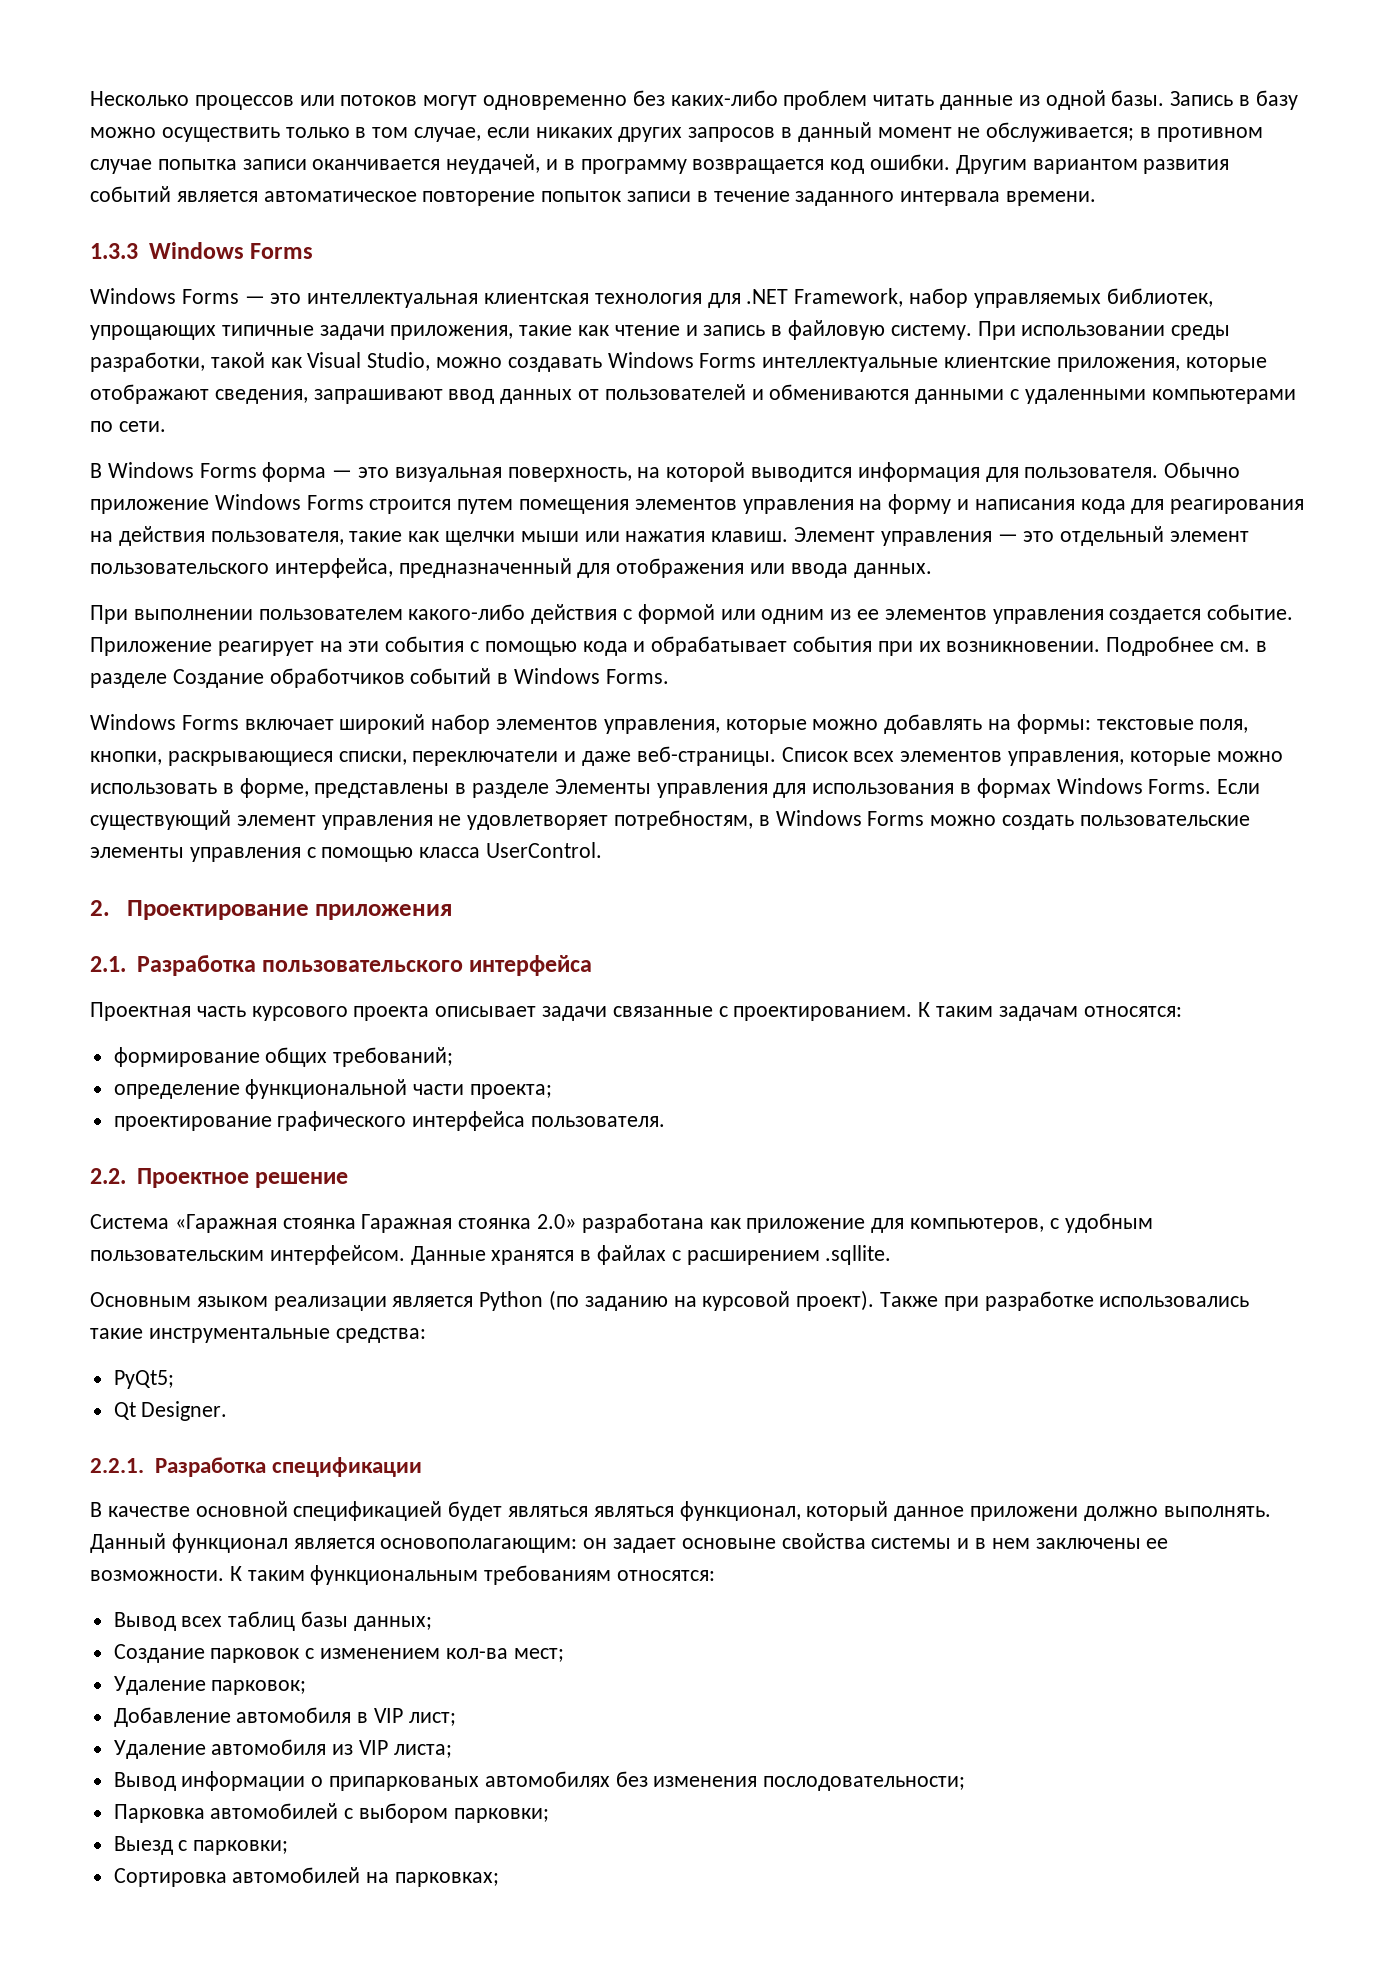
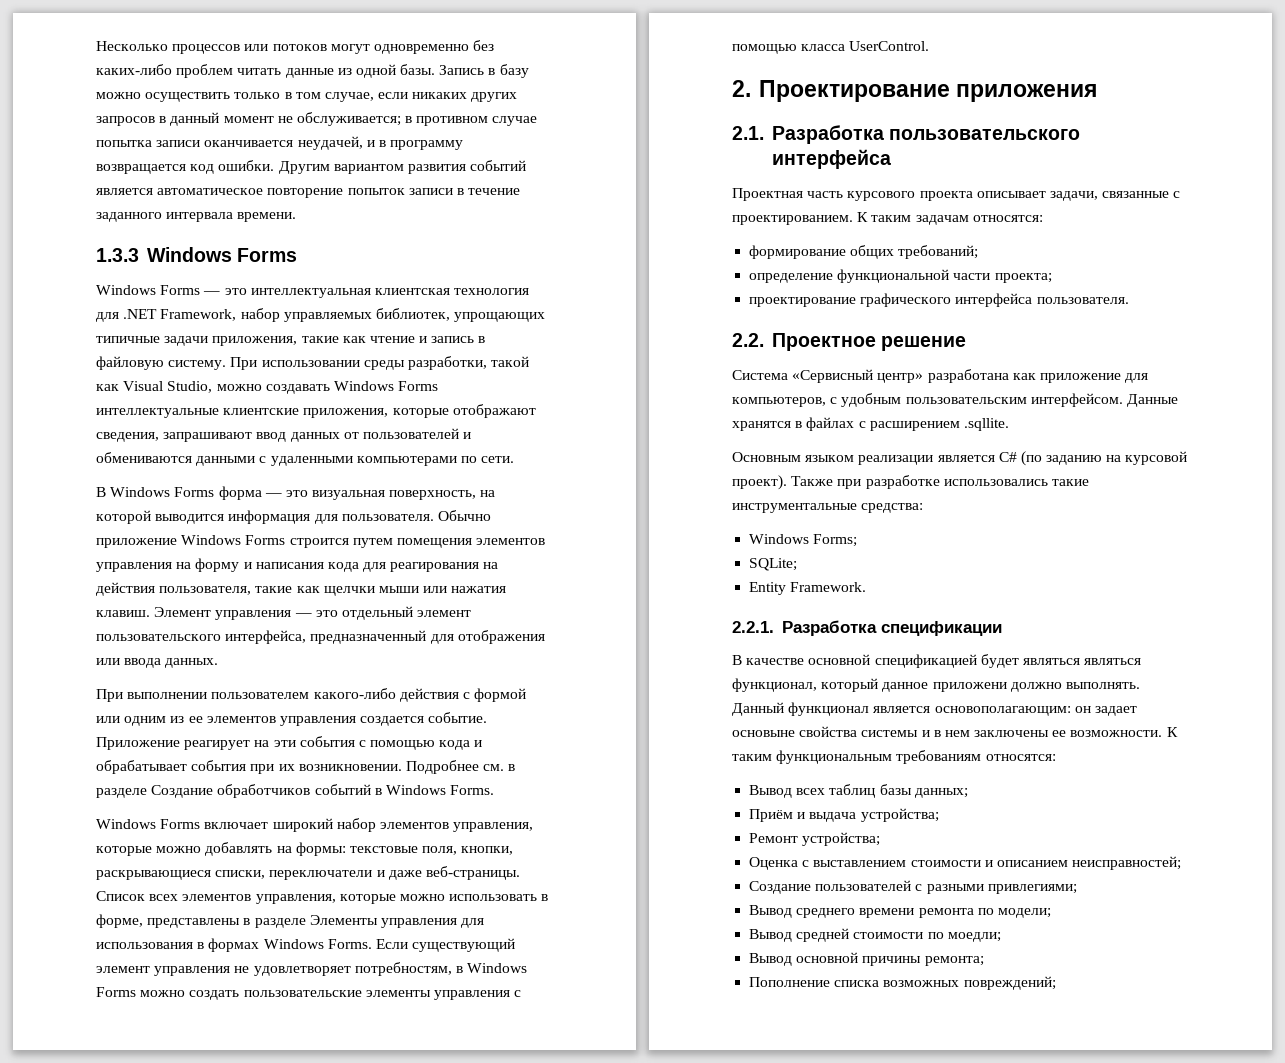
[542,1006,608,1021] задачи -> [1049,191,1098,201] задачи,
[174,1214,577,1233] «Гаражная стоянка Гаражная стоянка 2.0» -> [792,369,924,383] «Сервисный центр»
[479,1291,544,1311] Python -> [998,452,1017,462] C#
[113,1370,174,1389] [113,1401,228,1421] PyQt5; // Qt Designer. -> [749,534,858,547] [749,558,798,571] [749,582,867,595] Windows Forms; // SQLite; // Entity Framework.
[113,1644,564,1663] [113,1676,307,1695] [113,1707,456,1727] [113,1739,452,1759] [113,1771,966,1791] [113,1803,549,1823] [113,1836,289,1855] [113,1867,500,1887] Создание парковок с изменением кол-ва мест; // Удаление парковок; // Добавление автомобиля в VIP лист; // Удаление автомобиля из VIP листа; // Вывод информации о припаркованых автомобилях без изменения послодовательности; // Парковка автомобилей с выбором парковки; // Выезд с парковки; // Сортировка автомобилей на парковках; -> [749,808,939,822] [749,832,881,846] [749,856,1182,870] [749,880,1077,894] [749,905,1051,918] [749,928,1001,942] [749,952,984,966] [749,976,1056,990] Приём и выдача устройства; // Ремонт устройства; // Оценка с выставлением стоимости и описанием неисправностей; // Создание пользователей с разными привлегиями; // Вывод среднего времени ремонта по модели; // Вывод средней стоимости по моедли; // Вывод основной причины ремонта; // Пополнение списка возможных повреждений;

